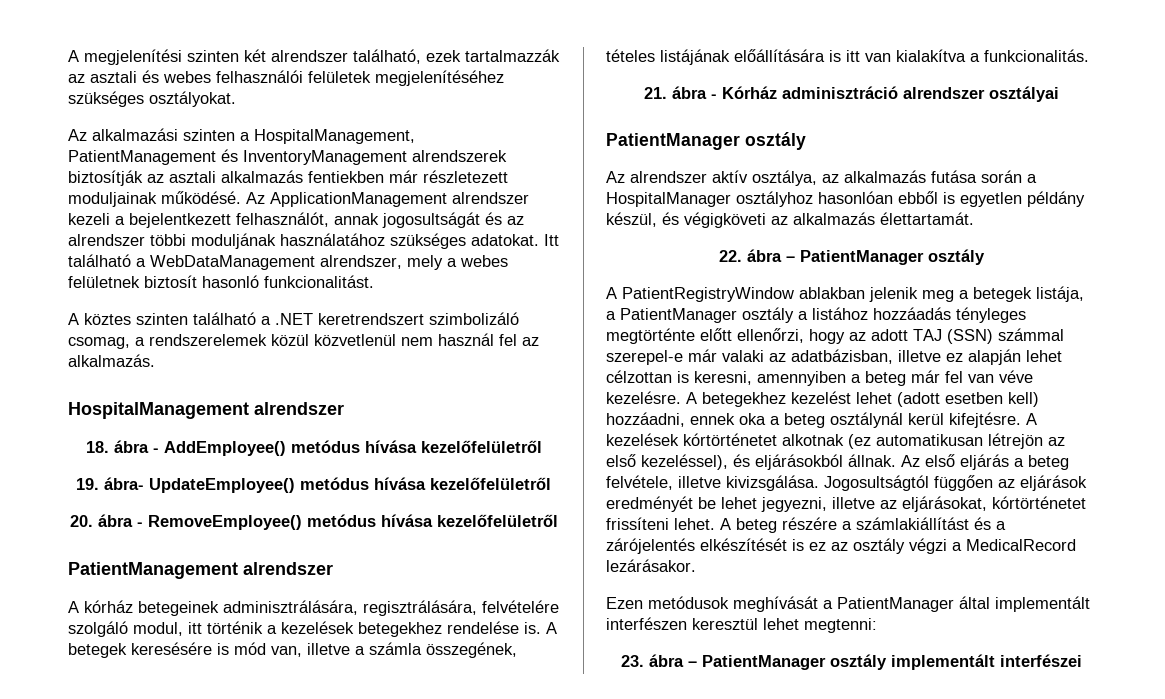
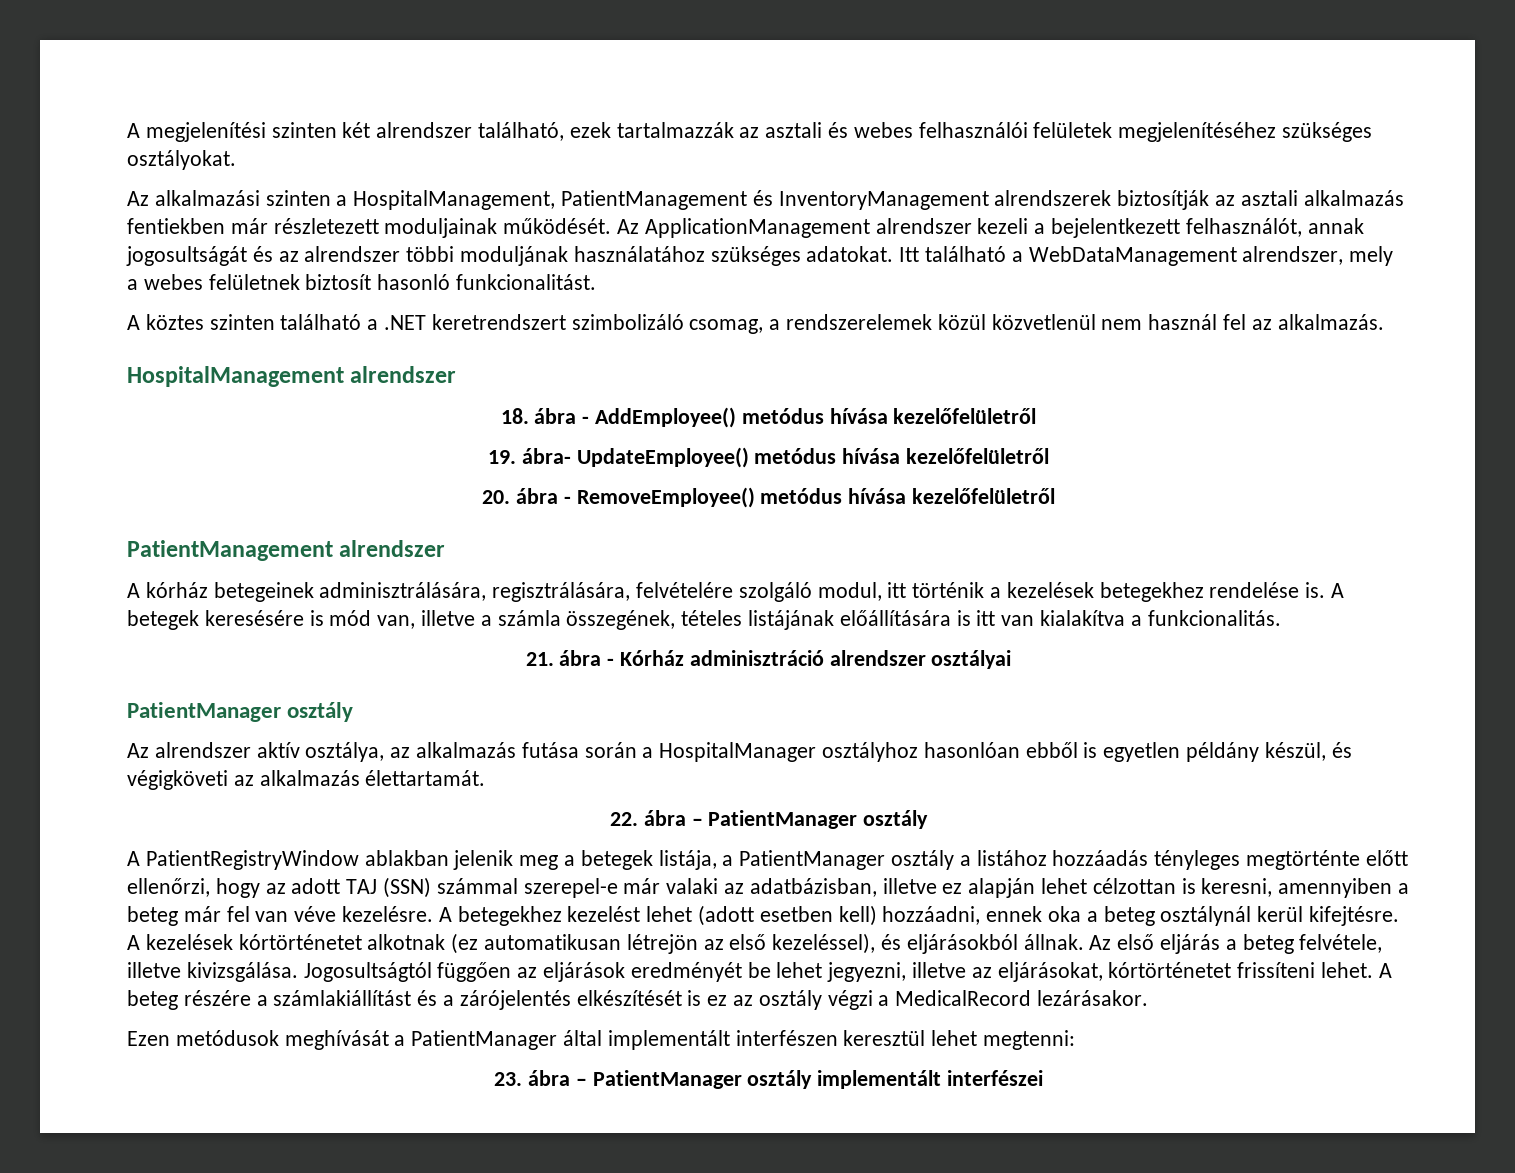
[161,191,241,204] működésé. -> [503,218,612,234] működését.

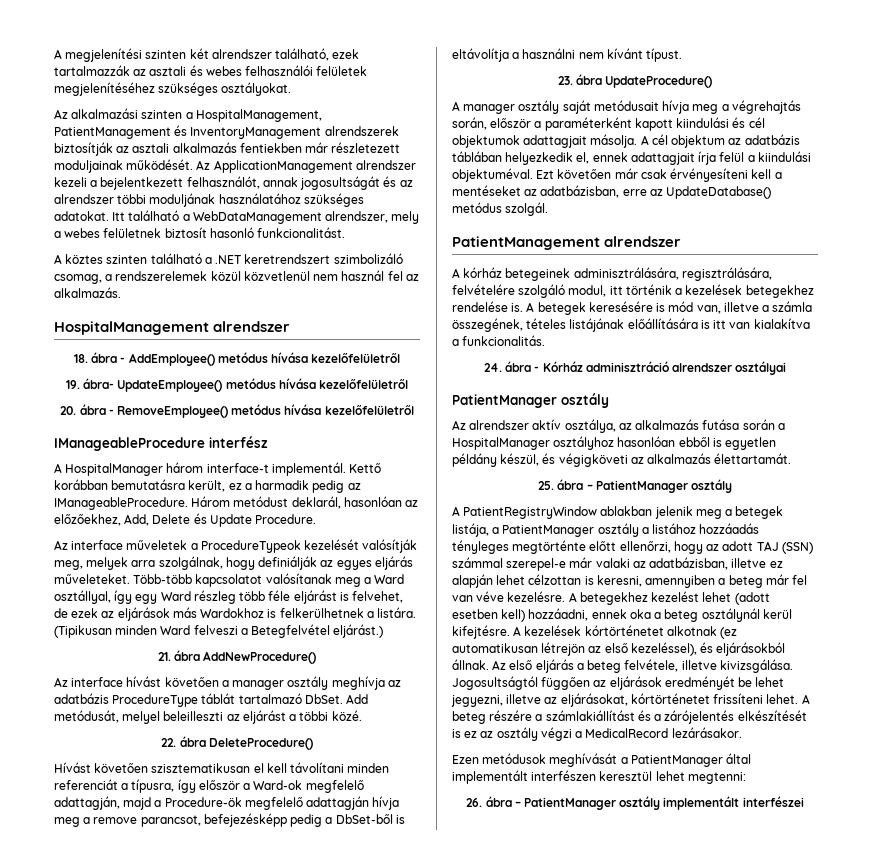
(1055, 496) none -> [54,436,268,451] [54,462,382,476] [54,479,361,493] [54,496,419,510] [54,513,317,527] [54,539,418,553] [54,556,413,570] [54,573,405,587] [54,590,404,604] [54,607,417,621] [54,624,384,638] [157,650,317,664] [54,676,401,690] [54,693,369,707] [54,710,362,724] [161,736,313,750] [54,762,390,773] [54,779,364,793] [54,796,400,810] [54,813,405,827] [452,48,683,62] [557,74,713,88] [452,100,801,114] [452,117,765,131] [452,134,800,148] [452,151,811,165] [452,168,782,182] [452,185,772,199] [452,202,549,216] // IManageableProcedure interfész // A HospitalManager három interface-t implementál. Kettő korábban bemutatásra került, ez a harmadik pedig az IManageableProcedure. Három metódust deklarál, hasonlóan az előzőekhez, Add, Delete és Update Procedure. // Az interface műveletek a ProcedureTypeok kezelését valósítják meg, melyek arra szolgálnak, hogy definiálják az egyes eljárás műveleteket. Több-több kapcsolatot valósítanak meg a Ward osztállyal, így egy Ward részleg több féle eljárást is felvehet, de ezek az eljárások más Wardokhoz is felkerülhetnek a listára. (Tipikusan minden Ward felveszi a Betegfelvétel eljárást.) // 21. ábra AddNewProcedure() // Az interface hívást követően a manager osztály meghívja az adatbázis ProcedureType táblát tartalmazó DbSet. Add metódusát, melyel beleilleszti az eljárást a többi közé. // 22. ábra DeleteProcedure() // Hívást követően szisztematikusan el kell távolítani minden referenciát a típusra, így először a Ward-ok megfelelő adattagján, majd a Procedure-ök megfelelő adattagján hívja meg a remove parancsot, befejezésképp pedig a DbSet-ből is eltávolítja a használni nem kívánt típust. // 23. ábra UpdateProcedure() // A manager osztály saját metódusait hívja meg a végrehajtás során, először a paraméterként kapott kiindulási és cél objektumok adattagjait másolja. A cél objektum az adatbázis táblában helyezkedik el, ennek adattagjait írja felül a kiindulási objektuméval. Ezt követően már csak érvényesíteni kell a mentéseket az adatbázisban, erre az UpdateDatabase() metódus szolgál.
[525,652,554,666] 21. -> [483,363,502,372] 24.
[609,812,638,826] 22. -> [538,481,555,490] 25.
[494,1072,523,1086] 23. -> [466,798,483,807] 26.

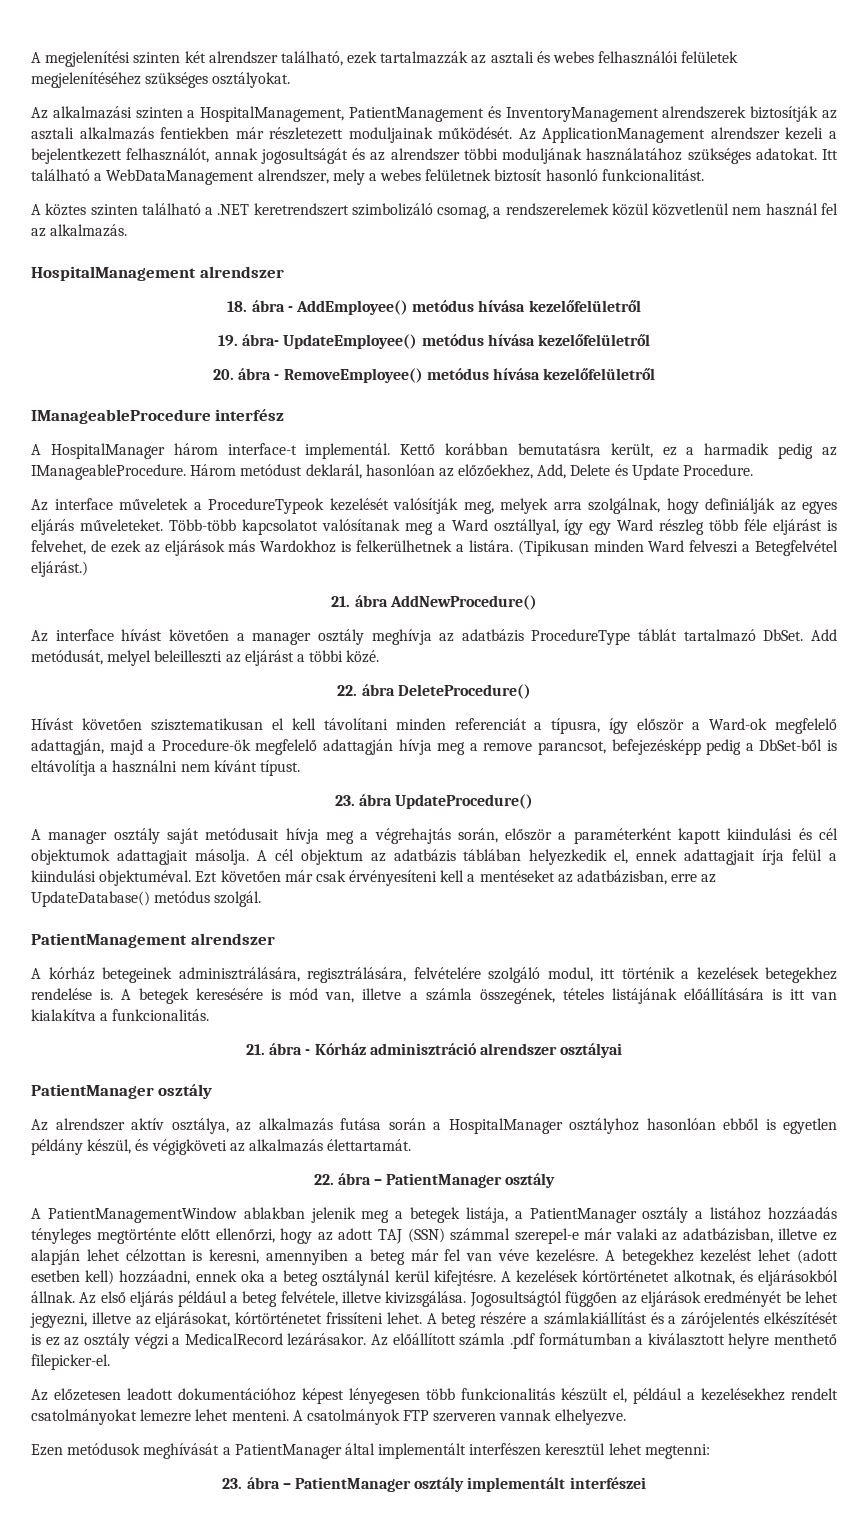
[483,363,502,372] 24. -> [245,1044,265,1055] 21.
[538,481,555,490] 25. -> [313,1174,334,1185] 22.
[463,506,598,519] PatientRegistryWindow -> [47,1207,237,1223] PatientManagementWindow
[666,626,738,639] [452,642,697,656] alkotnak (ez automatikusan létrejön az első kezeléssel), -> [673,1270,735,1285] alkotnak,
(574, 666) none -> [177,1291,227,1307] például
(742, 732) none -> [371,1333,837,1349] [31,1354,110,1370] [31,1388,838,1404] [31,1409,626,1425] Az előállított számla .pdf formátumban a kiválasztott helyre menthető filepicker-el. // Az előzetesen leadott dokumentációhoz képest lényegesen több funkcionalitás készült el, például a kezelésekhez rendelt csatolmányokat lemezre lehet menteni. A csatolmányok FTP szerveren vannak elhelyezve.
[466,798,483,807] 26. -> [222,1478,243,1489] 23.

